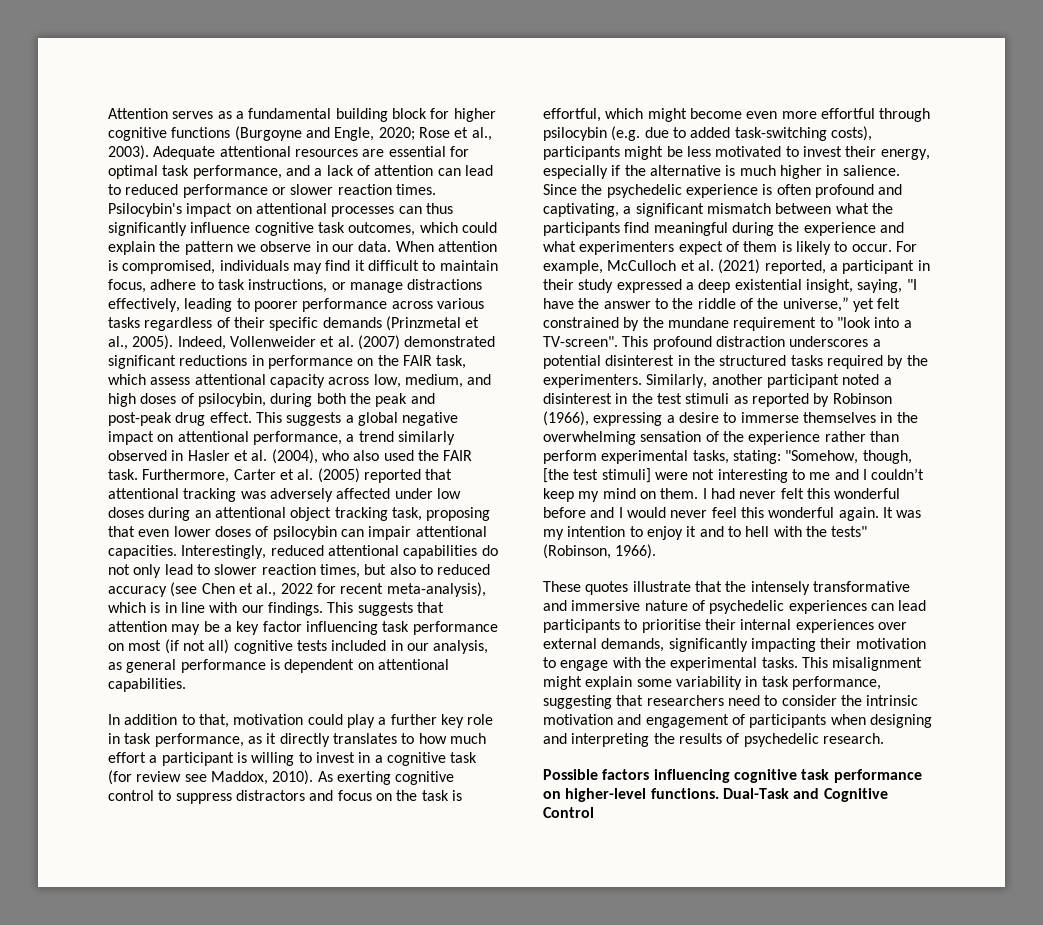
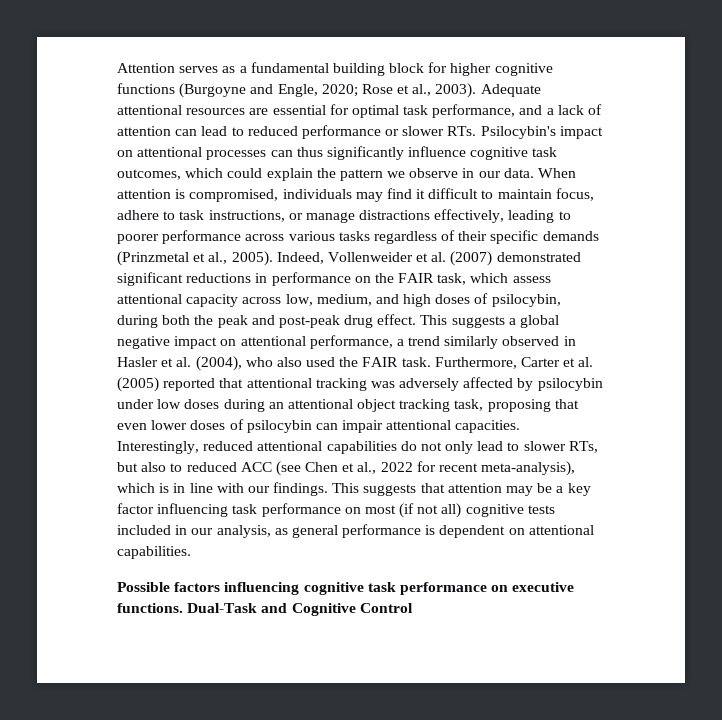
[337,184,436,195] reaction times. -> [447,126,477,136] RTs.
(391, 493) none -> [517,378,603,391] by psilocybin
[261,564,360,578] reaction times, -> [568,441,598,453] RTs,
[108,586,167,597] accuracy -> [240,462,272,472] ACC
[108,714,494,728] [108,733,486,747] [108,752,478,766] [108,770,455,785] [108,790,462,804] [543,108,931,122] [543,126,872,141] [543,146,930,160] [543,165,900,179] [543,184,903,198] [543,203,893,217] [543,222,904,236] [543,241,917,255] [543,259,930,274] [543,279,917,293] [543,297,901,312] [543,317,912,331] [543,336,881,350] [543,355,928,369] [543,374,892,388] [543,393,892,407] [543,411,918,426] [543,431,899,445] [543,450,912,464] [543,468,925,483] [543,488,901,502] [543,507,922,521] [543,526,868,540] [543,544,657,559] [543,581,910,595] [543,600,927,614] [543,619,907,633] [543,638,926,652] [543,657,923,671] [543,676,881,690] [543,695,919,709] [543,714,932,728] [543,733,884,747] // In addition to that, motivation could play a further key role in task performance, as it directly translates to how much effort a participant is willing to invest in a cognitive task (for review see Maddox, 2010). As exerting cognitive control to suppress distractors and focus on the task is effortful, which might become even more effortful through psilocybin (e.g. due to added task-switching costs), participants might be less motivated to invest their energy, especially if the alternative is much higher in salience. Since the psychedelic experience is often profound and captivating, a significant mismatch between what the participants find meaningful during the experience and what experimenters expect of them is likely to occur. For example, McCulloch et al. (2021) reported, a participant in their study expressed a deep existential insight, saying, "I have the answer to the riddle of the universe,” yet felt constrained by the mundane requirement to "look into a TV-screen". This profound distraction underscores a potential disinterest in the structured tasks required by the experimenters. Similarly, another participant noted a disinterest in the test stimuli as reported by Robinson (1966), expressing a desire to immerse themselves in the overwhelming sensation of the experience rather than perform experimental tasks, stating: "Somehow, though, [the test stimuli] were not interesting to me and I couldn’t keep my mind on them. I had never felt this wonderful before and I would never feel this wonderful again. It was my intention to enjoy it and to hell with the tests" (Robinson, 1966). // These quotes illustrate that the intensely transformative and immersive nature of psychedelic experiences can lead participants to prioritise their internal experiences over external demands, significantly impacting their motivation to engage with the experimental tasks. This misalignment might explain some variability in task performance, suggesting that researchers need to consider the intrinsic motivation and engagement of participants when designing and interpreting the results of psychedelic research. -> (191, 552) none
[565,788,647,802] higher-level -> [512,582,575,592] executive

